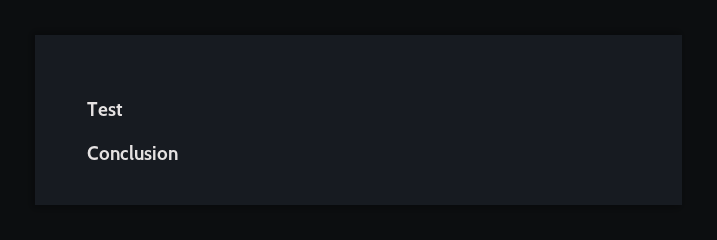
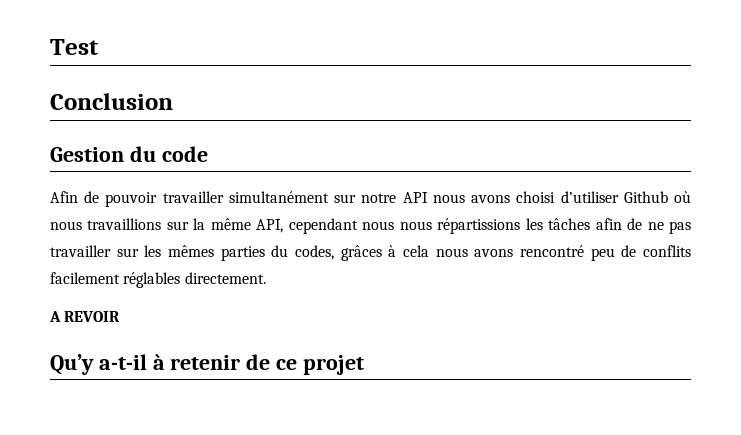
(178, 152) none -> [50,146,208,162] [50,191,691,207] [50,218,692,234] [50,245,691,261] [50,272,266,288] [49,311,121,322] [50,354,364,375] // Gestion du code // Afin de pouvoir travailler simultanément sur notre API nous avons choisi d’utiliser Github où nous travaillions sur la même API, cependant nous nous répartissions les tâches afin de ne pas travailler sur les mêmes parties du codes, grâces à cela nous avons rencontré peu de conflits facilement réglables directement. // A REVOIR // Qu’y a-t-il à retenir de ce projet

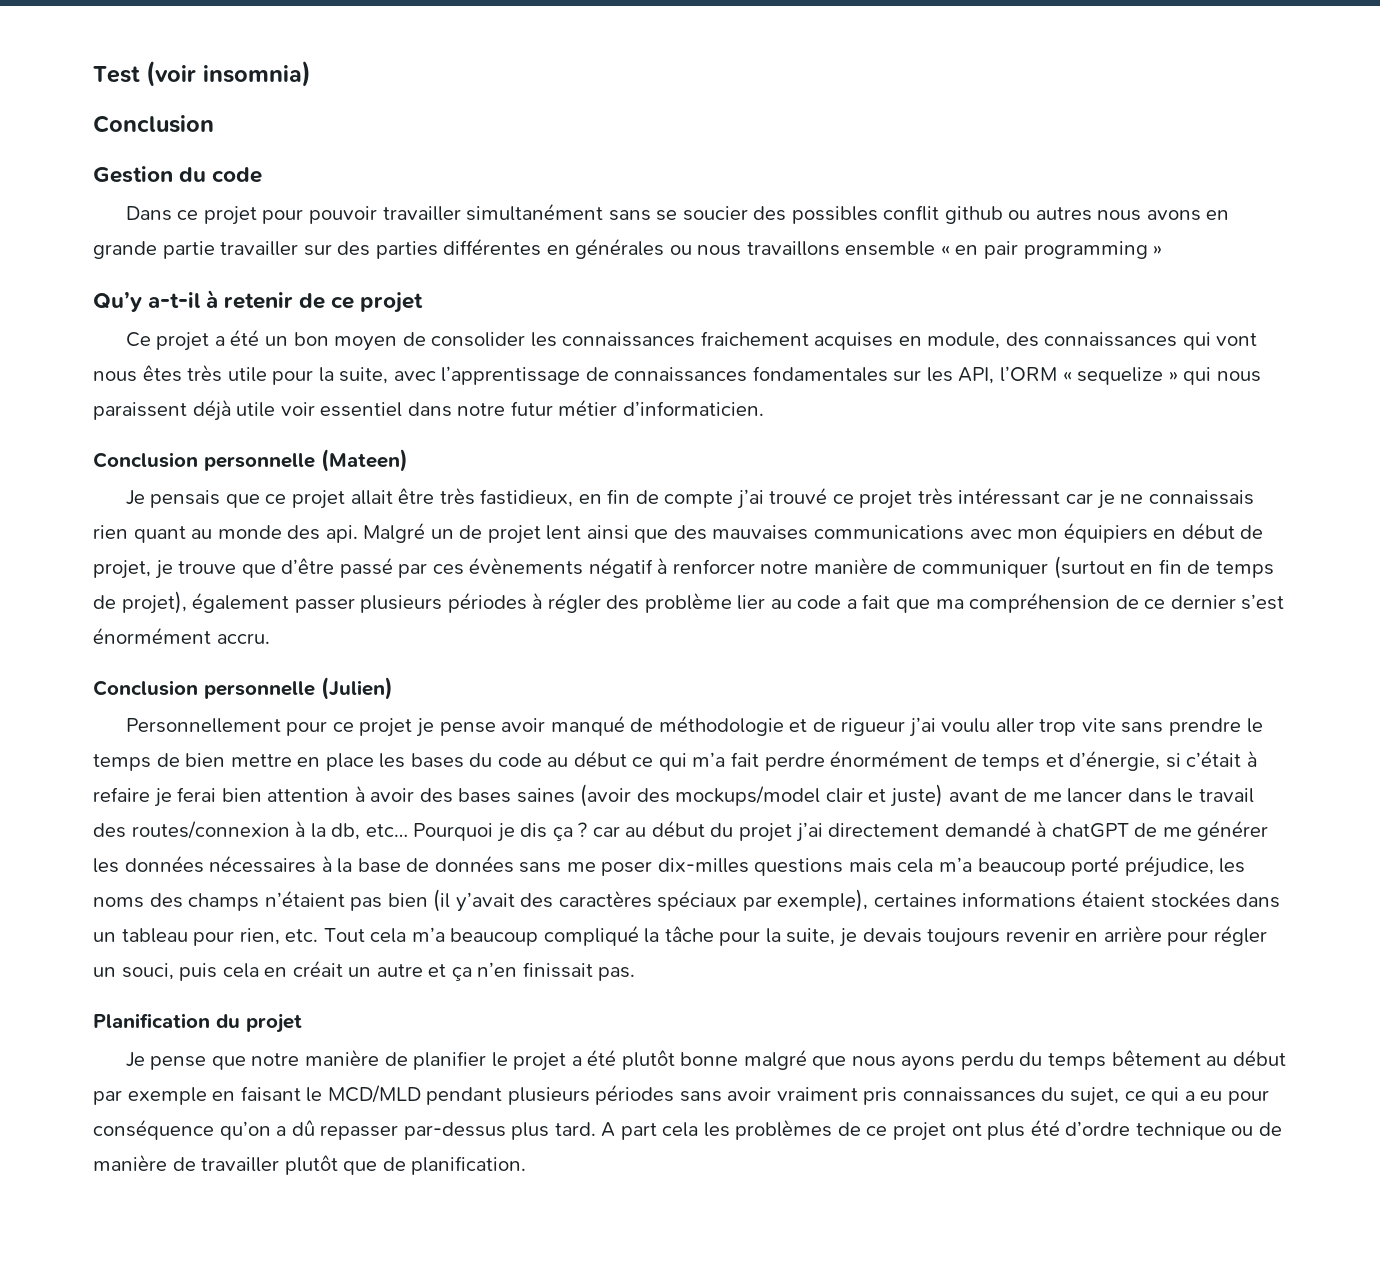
(99, 47) none -> [146,61,311,87] (voir insomnia)
[50,191,691,207] [50,218,692,234] [50,245,691,261] [50,272,266,288] [49,311,121,322] Afin de pouvoir travailler simultanément sur notre API nous avons choisi d’utiliser Github où nous travaillions sur la même API, cependant nous nous répartissions les tâches afin de ne pas travailler sur les mêmes parties du codes, grâces à cela nous avons rencontré peu de conflits facilement réglables directement. // A REVOIR -> [125,203,1230,225] [93,238,1163,259] Dans ce projet pour pouvoir travailler simultanément sans se soucier des possibles conflit github ou autres nous avons en grande partie travailler sur des parties différentes en générales ou nous travaillons ensemble « en pair programming »
(364, 365) none -> [125,329,1258,351] [93,364,1261,385] [93,399,764,421] [93,449,408,472] [125,487,1254,509] [93,522,1264,544] [93,556,1274,579] [93,591,1285,614] [93,627,270,644] [93,677,393,700] [125,715,1263,737] [93,750,1257,771] [93,784,1254,807] [93,820,1269,842] [93,855,1246,877] [93,889,1281,912] [93,925,1267,947] [93,960,636,981] [93,1013,302,1033] [125,1049,1286,1071] [93,1084,1269,1106] [93,1119,1282,1141] [93,1154,527,1175] // Ce projet a été un bon moyen de consolider les connaissances fraichement acquises en module, des connaissances qui vont nous êtes très utile pour la suite, avec l’apprentissage de connaissances fondamentales sur les API, l’ORM « sequelize » qui nous paraissent déjà utile voir essentiel dans notre futur métier d’informaticien. // Conclusion personnelle (Mateen) // Je pensais que ce projet allait être très fastidieux, en fin de compte j’ai trouvé ce projet très intéressant car je ne connaissais rien quant au monde des api. Malgré un de projet lent ainsi que des mauvaises communications avec mon équipiers en début de projet, je trouve que d’être passé par ces évènements négatif à renforcer notre manière de communiquer (surtout en fin de temps de projet), également passer plusieurs périodes à régler des problème lier au code a fait que ma compréhension de ce dernier s’est énormément accru. // Conclusion personnelle (Julien) // Personnellement pour ce projet je pense avoir manqué de méthodologie et de rigueur j’ai voulu aller trop vite sans prendre le temps de bien mettre en place les bases du code au début ce qui m’a fait perdre énormément de temps et d’énergie, si c’était à refaire je ferai bien attention à avoir des bases saines (avoir des mockups/model clair et juste) avant de me lancer dans le travail des routes/connexion à la db, etc… Pourquoi je dis ça ? car au début du projet j’ai directement demandé à chatGPT de me générer les données nécessaires à la base de données sans me poser dix-milles questions mais cela m’a beaucoup porté préjudice, les noms des champs n’étaient pas bien (il y’avait des caractères spéciaux par exemple), certaines informations étaient stockées dans un tableau pour rien, etc. Tout cela m’a beaucoup compliqué la tâche pour la suite, je devais toujours revenir en arrière pour régler un souci, puis cela en créait un autre et ça n’en finissait pas. // Planification du projet // Je pense que notre manière de planifier le projet a été plutôt bonne malgré que nous ayons perdu du temps bêtement au début par exemple en faisant le MCD/MLD pendant plusieurs périodes sans avoir vraiment pris connaissances du sujet, ce qui a eu pour conséquence qu’on a dû repasser par-dessus plus tard. A part cela les problèmes de ce projet ont plus été d’ordre technique ou de manière de travailler plutôt que de planification.

